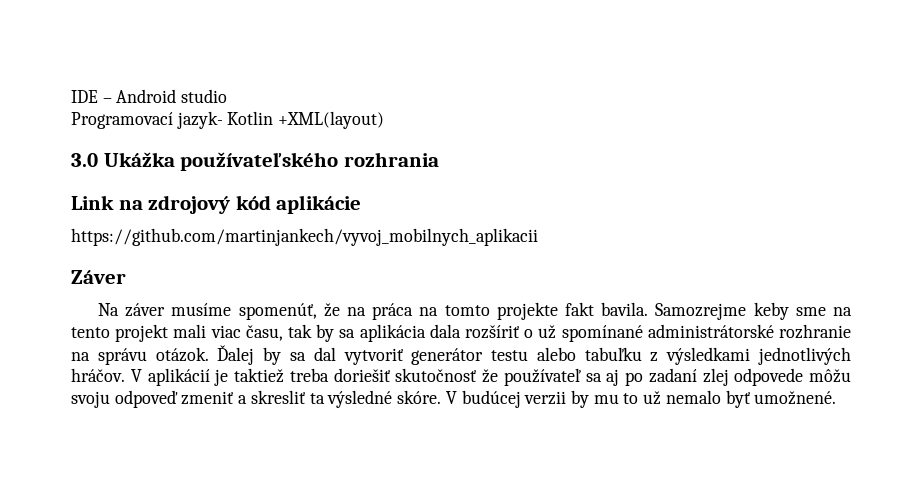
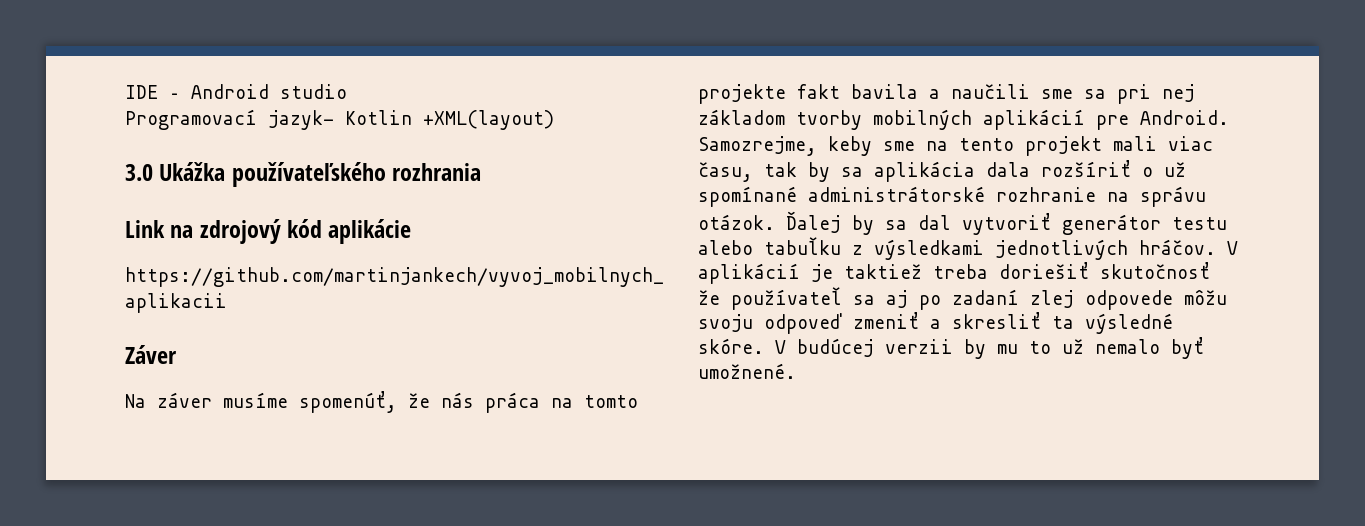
[346,307,366,316] na -> [441,392,474,408] nás
[601,302,747,320] bavila. Samozrejme -> [851,84,1195,104] [698,109,1229,130] [698,136,817,156] bavila a naučili sme sa pri nej základom tvorby mobilných aplikácií pre Android. Samozrejme,

